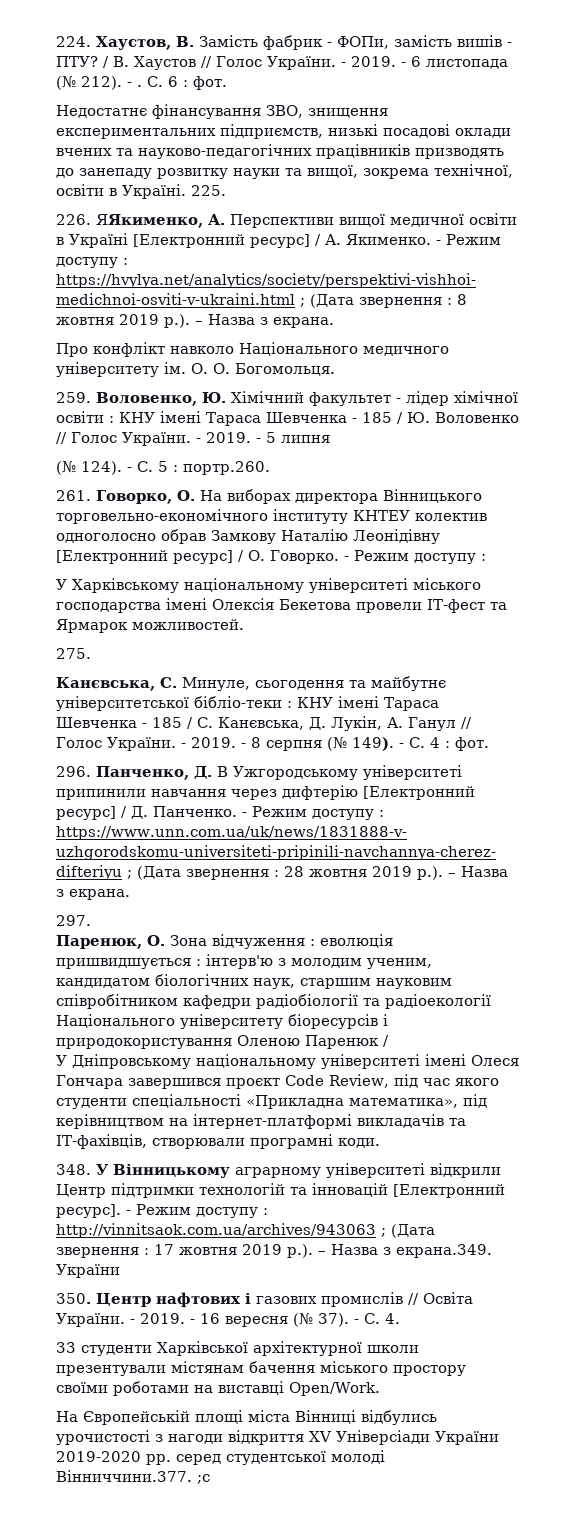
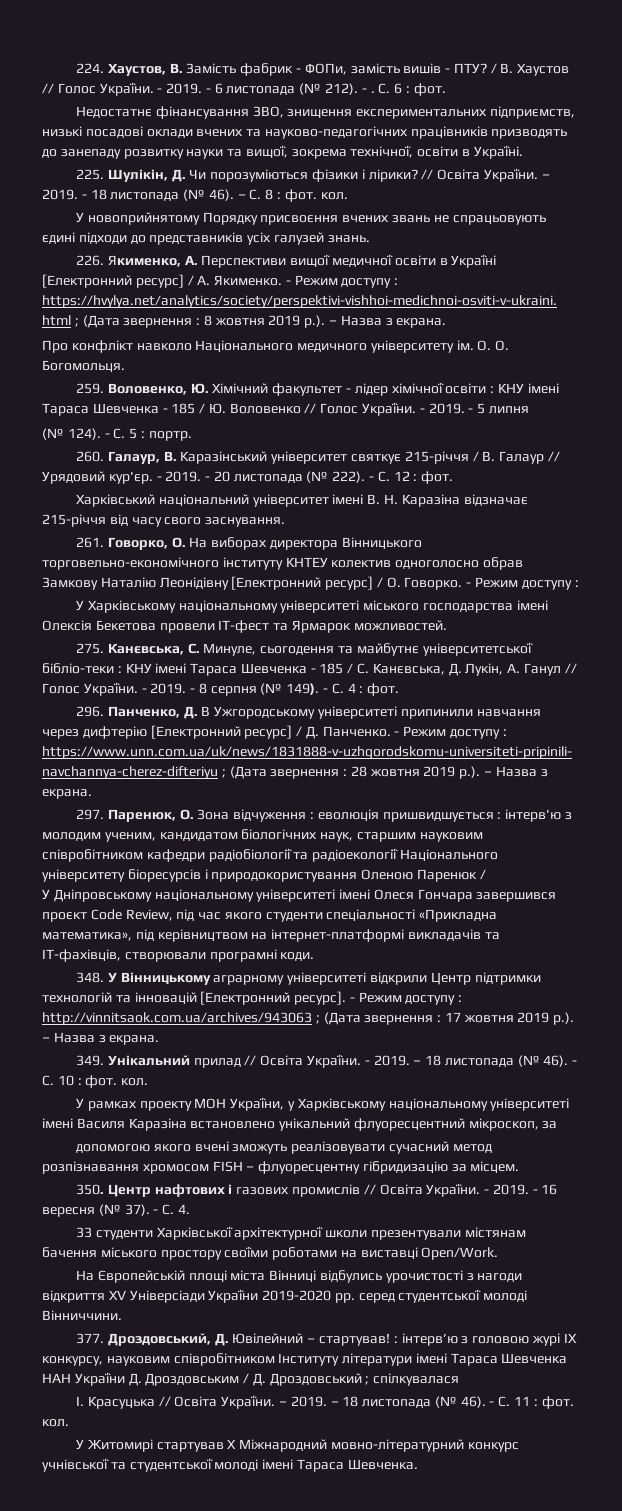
(186, 191) none -> (523, 152) //
(226, 190) none -> [107,168,550,182] [42,189,348,202] [76,212,546,225] [42,232,370,245] Шулікін, Д. Чи порозуміються фізики і лірики? // Освіта України. – 2019. - 18 листопада (№ 46). – С. 8 : фот. кол. // У новоприйнятому Порядку присвоєння вчених звань не спрацьовують єдині підходи до представників усіх галузей знань.
[96,214,203,228] ЯЯкименко, -> [107,255,181,267] Якименко,
[183,461,270,475] портр.260. -> [148,431,192,441] [76,451,560,464] [42,471,454,484] [76,494,528,507] [42,514,286,527] портр. // 260. Галаур, В. Каразінський університет святкує 215-річчя / В. Галаур // Урядовий кур'єр. - 2019. - 20 листопада (№ 222). - С. 12 : фот. // Харківський національний університет імені В. Н. Каразіна відзначає 215-річчя від часу свого заснування.
(91, 653) // -> (105, 648) none
(91, 920) // -> (105, 814) none
[396,1244,492,1258] [56,1264,120,1278] екрана.349. України -> [109,1035,160,1045] [76,1054,578,1068] [42,1075,149,1088] [76,1097,570,1111] [42,1118,558,1131] [76,1141,492,1154] [42,1161,520,1174] екрана. // 349. Унікальний прилад // Освіта України. - 2019. – 18 листопада (№ 46). - С. 10 : фот. кол. // У рамках проекту МОН України, у Харківському національному університеті імені Василя Каразіна встановлено унікальний флуоресцентний мікроскоп, за // допомогою якого вчені зможуть реалізовувати сучасний метод розпізнавання хромосом FISH – флуоресцентну гібридизацію за місцем.
[56,1470,210,1484] Вінниччини.377. ;с -> [42,1310,122,1320] [76,1333,577,1346] [42,1353,568,1366] [42,1372,460,1386] [76,1395,574,1409] [42,1419,69,1427] [76,1439,519,1452] [42,1458,418,1472] Вінниччини. // 377. Дроздовський, Д. Ювілейний – стартував! : інтерв’ю з головою журі ІХ конкурсу, науковим співробітником Інституту літератури імені Тараса Шевченка НАН України Д. Дроздовським / Д. Дроздовський ; спілкувалася // І. Красуцька // Освіта України. – 2019. – 18 листопада (№ 46). - С. 11 : фот. кол. // У Житомирі стартував Х Міжнародний мовно-літературний конкурс учнівської та студентської молоді імені Тараса Шевченка.

